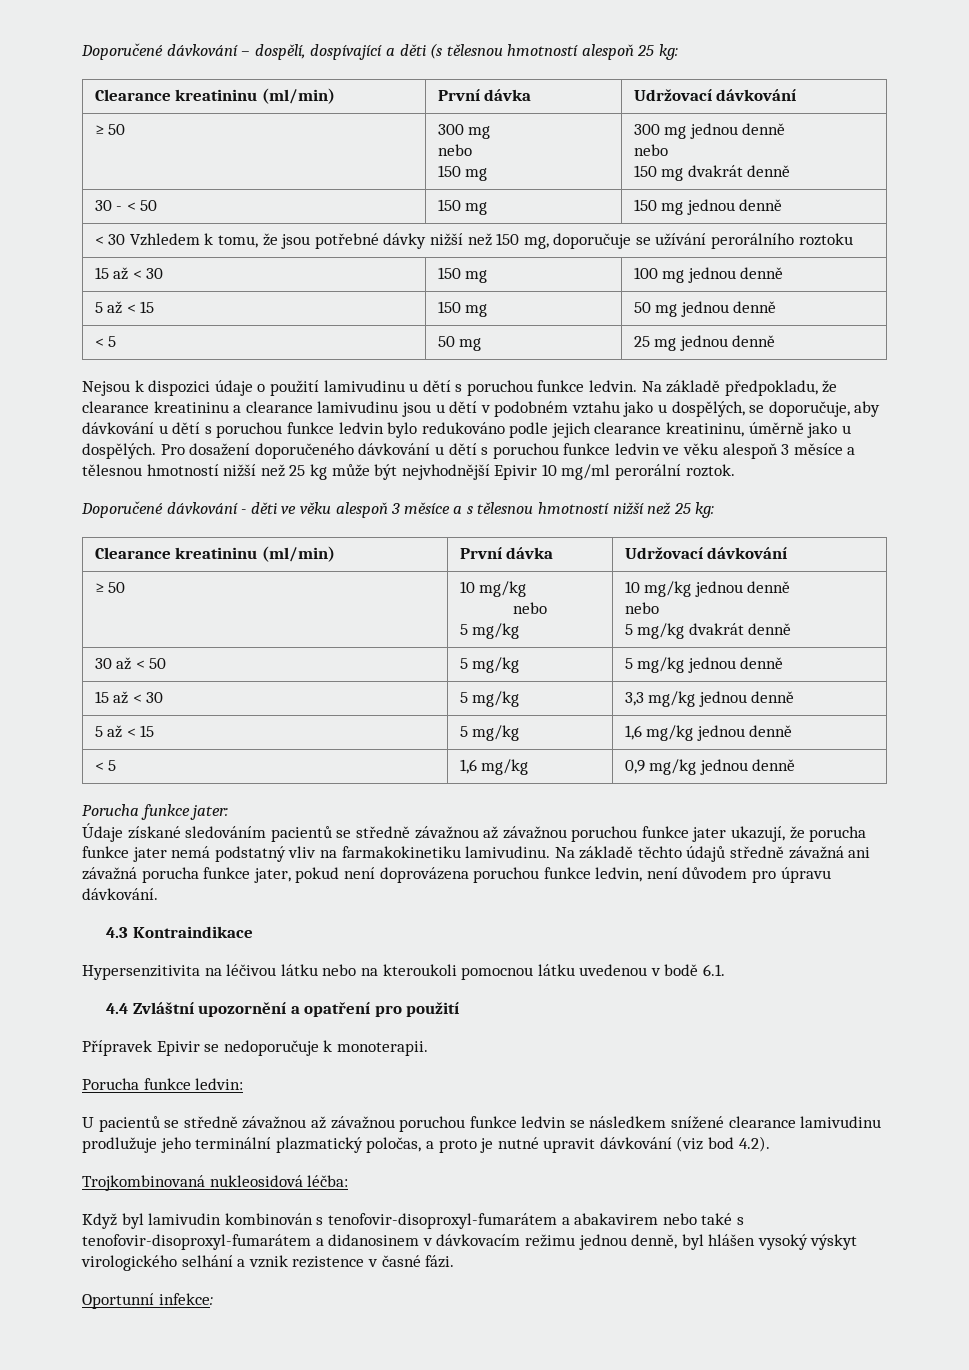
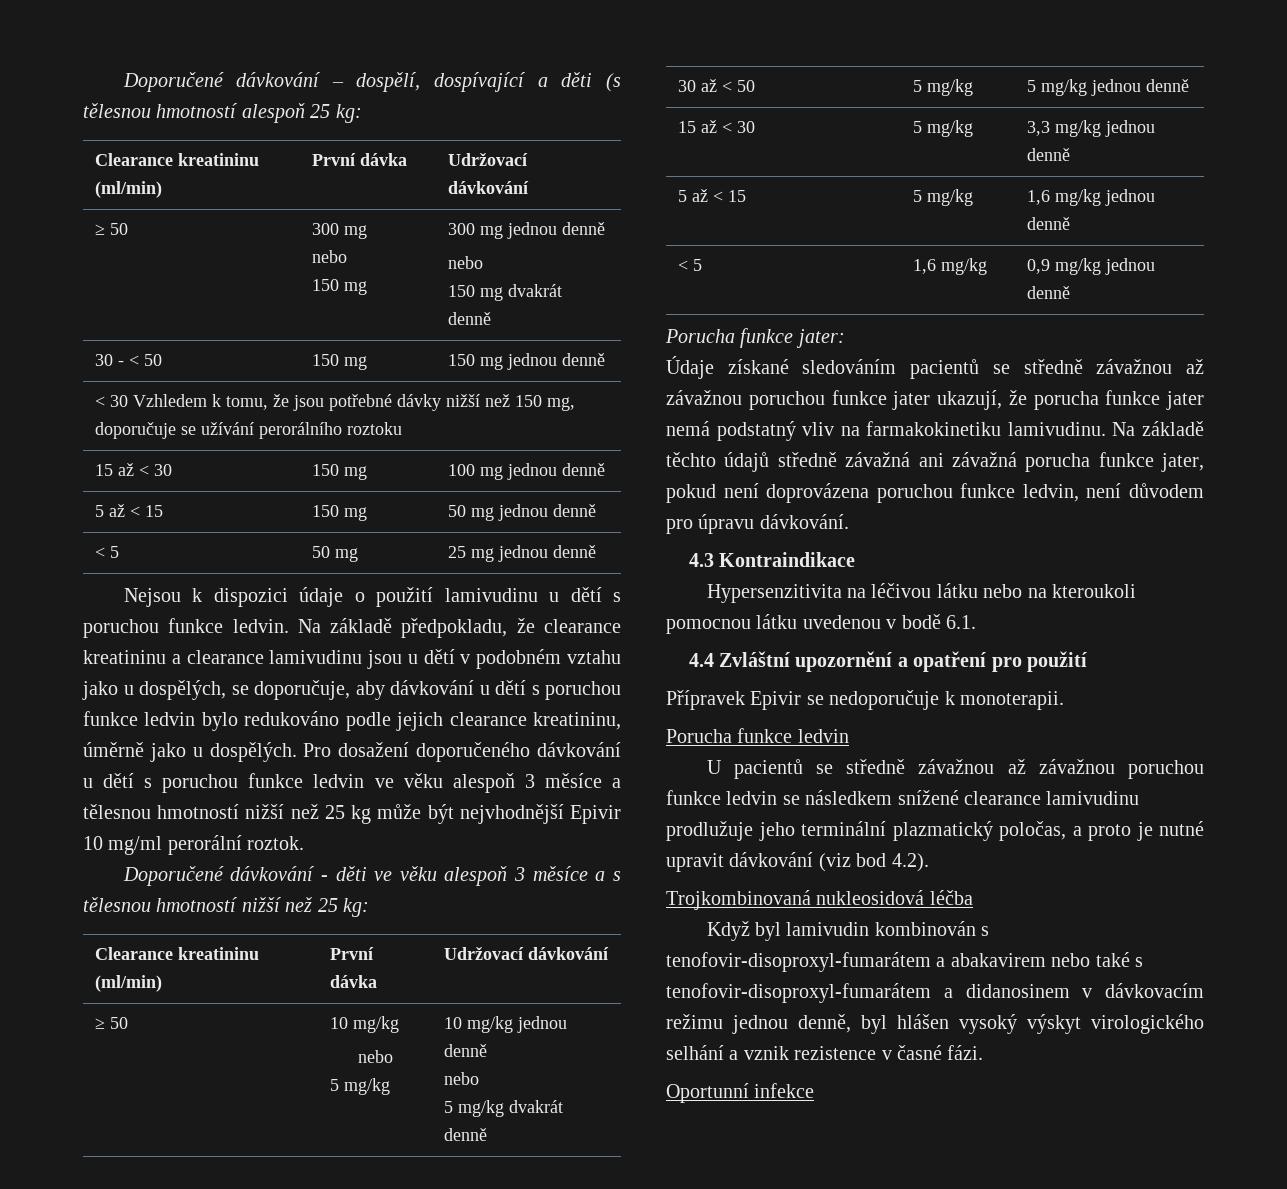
[195,1078,244,1090] ledvin: -> [797,729,849,743] ledvin
[307,1175,349,1187] léčba: -> [929,890,973,905] léčba
[158,1293,213,1305] infekce: -> [754,1083,815,1098] infekce

